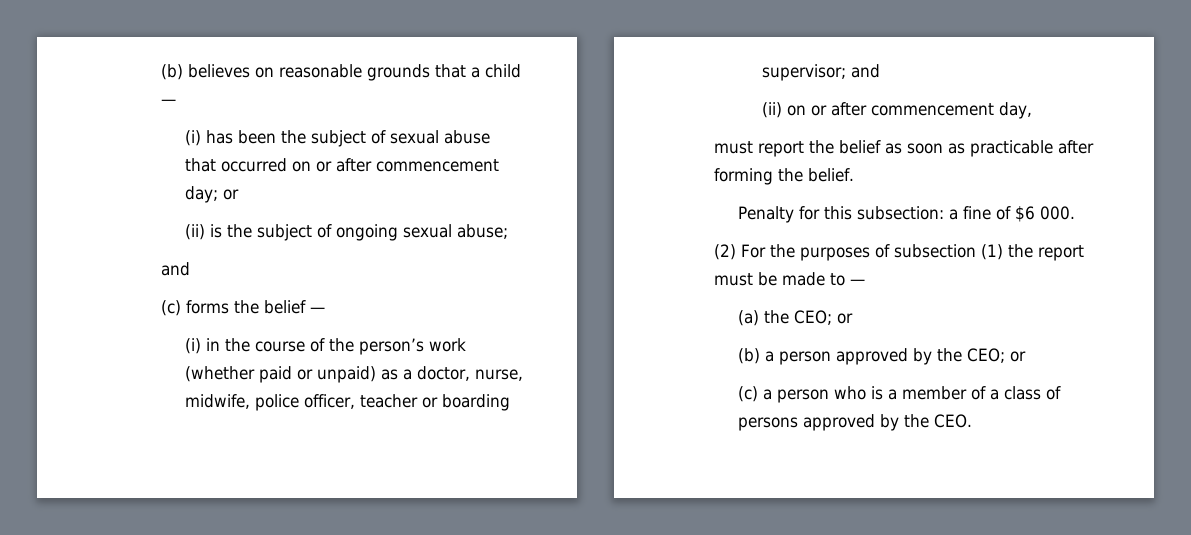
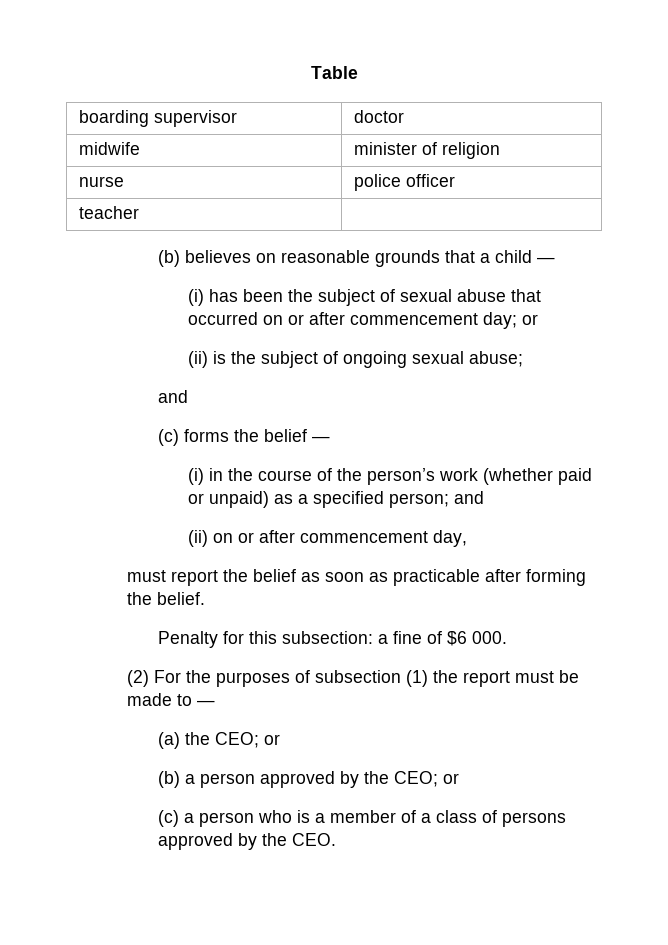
(161, 72) none -> [310,66,358,79] [78,110,237,127] [353,110,404,123] [78,142,140,155] [353,142,500,159] [78,176,124,187] [353,174,455,191] [78,206,139,219] Table // boarding supervisor | doctor // midwife | minister of religion // nurse | police officer // teacher | //
[416,366,523,381] [184,394,510,411] [761,64,846,81] doctor, nurse, midwife, police officer, teacher or boarding supervisor; -> [312,491,449,508] specified person;

